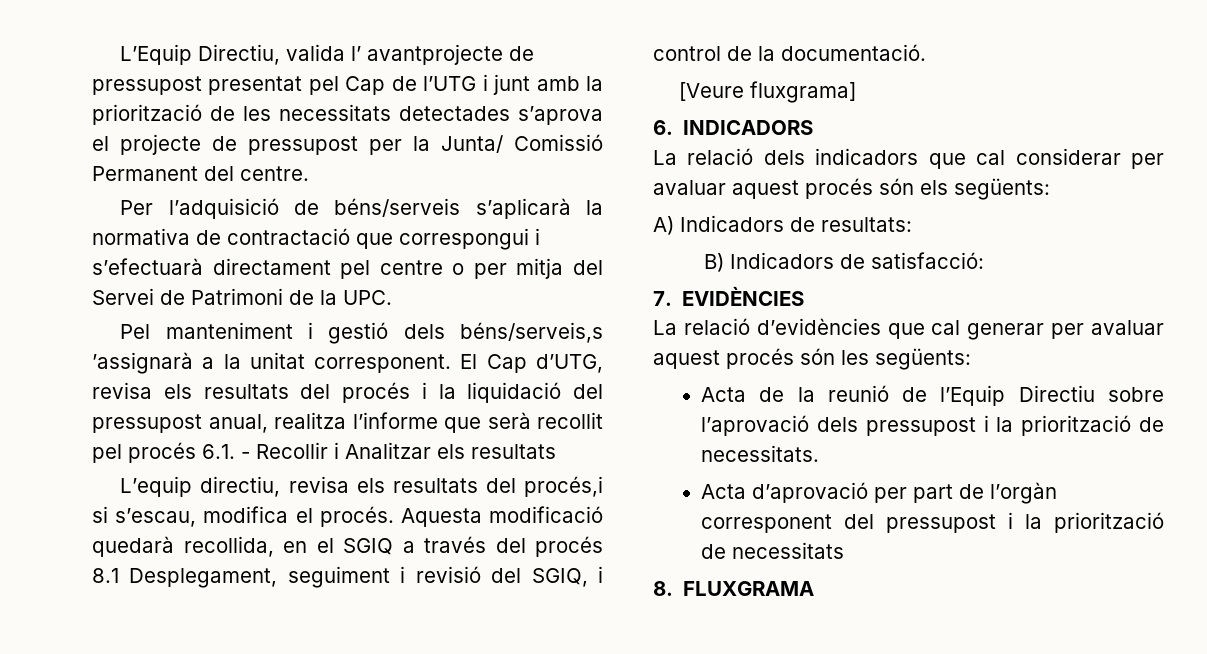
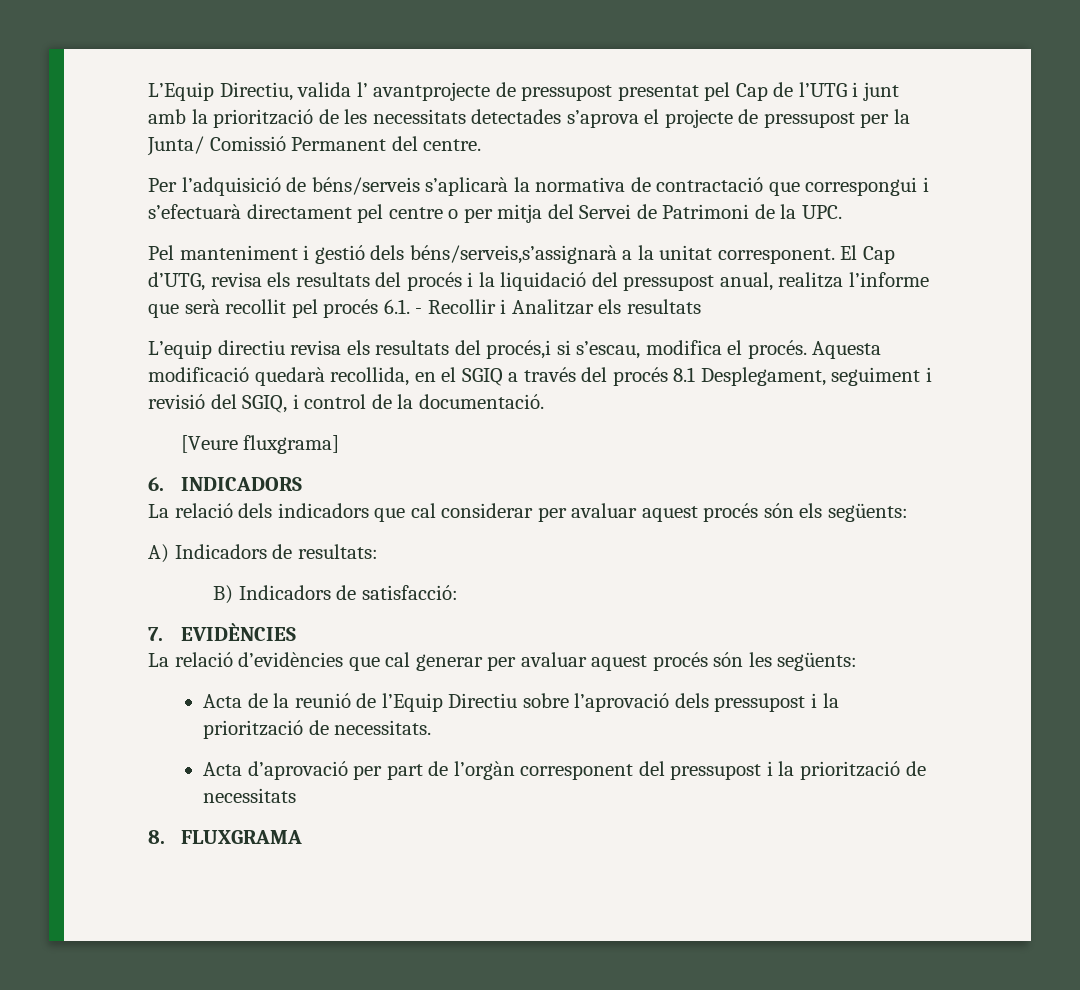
[460,322,603,343] [92,352,193,374] béns/serveis,s ’assignarà -> [409,245,617,264] béns/serveis,s’assignarà
[200,476,281,497] directiu, -> [217,340,285,355] directiu

